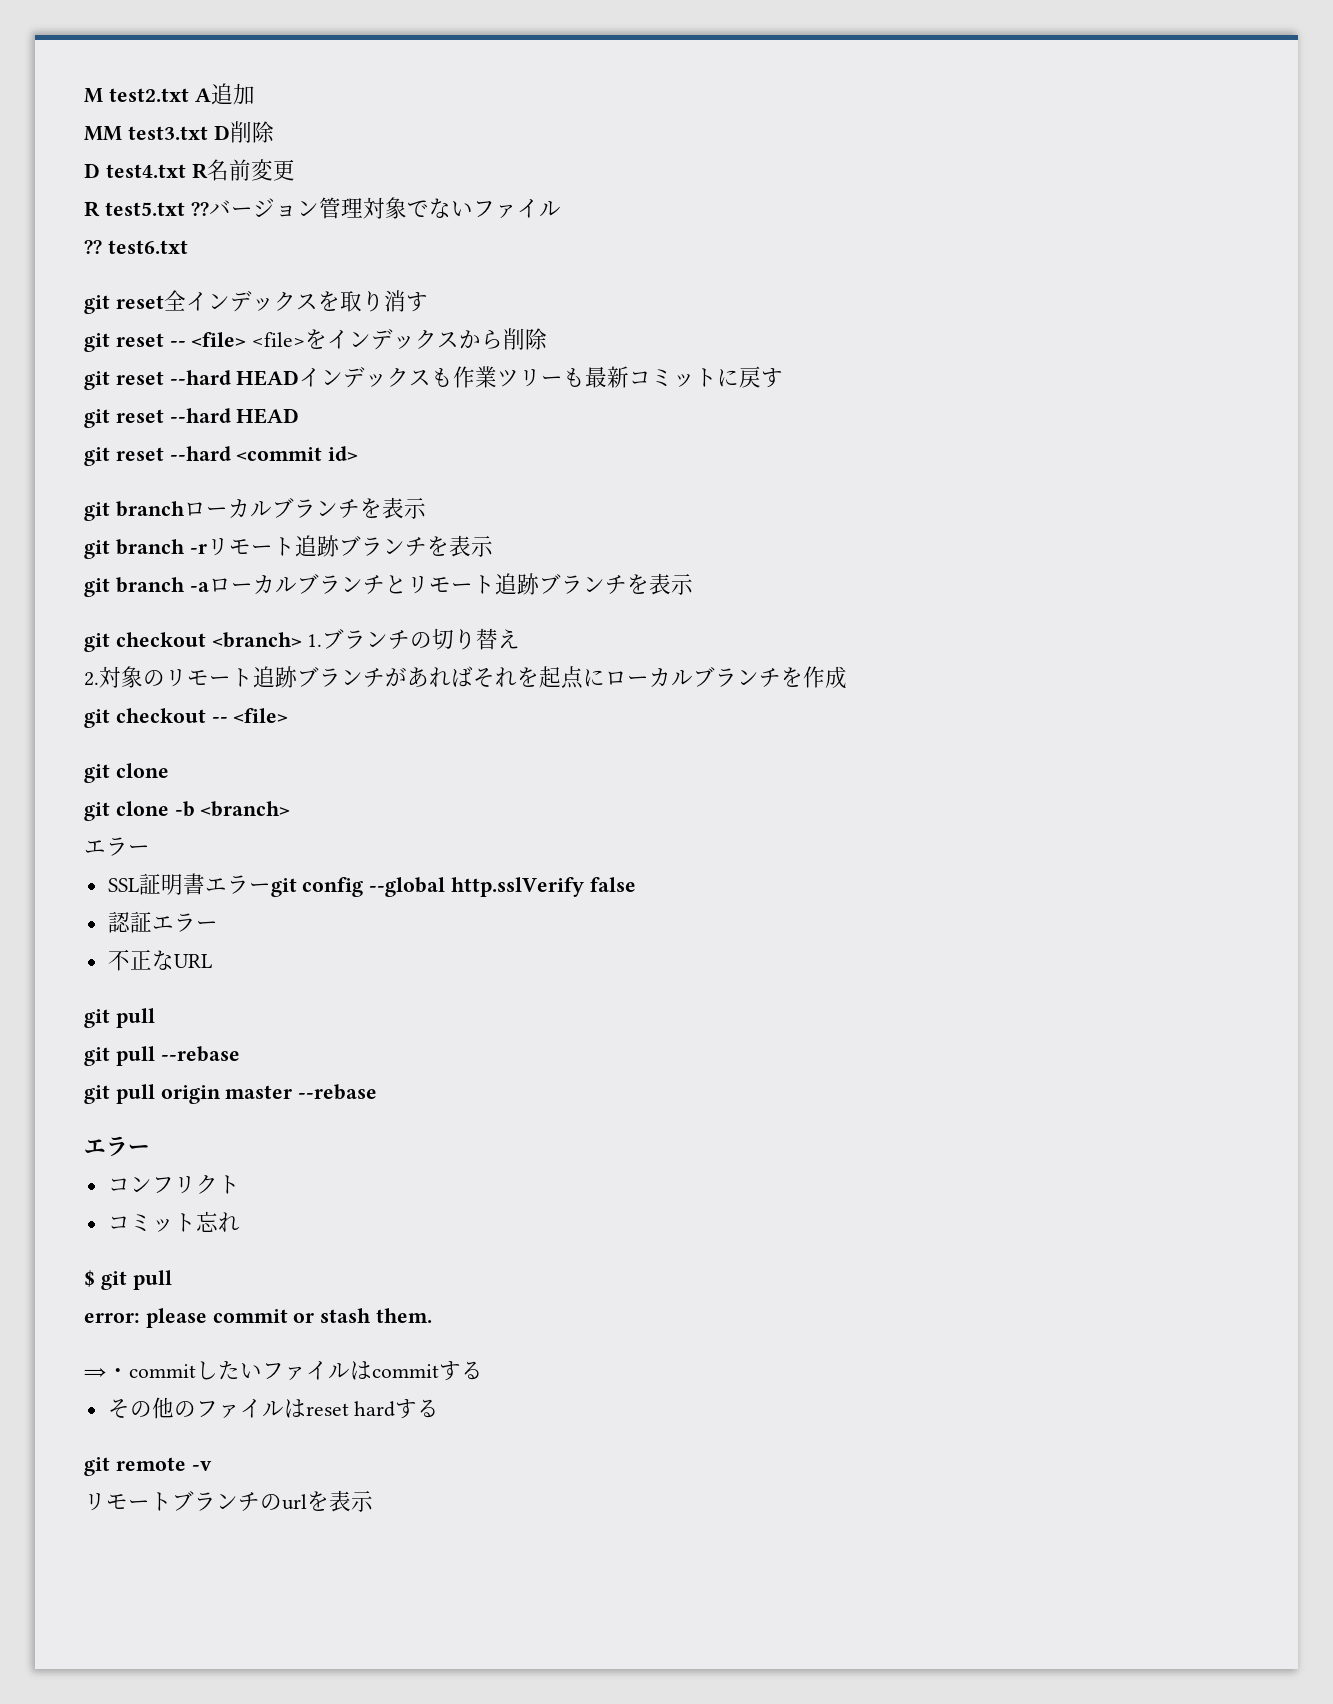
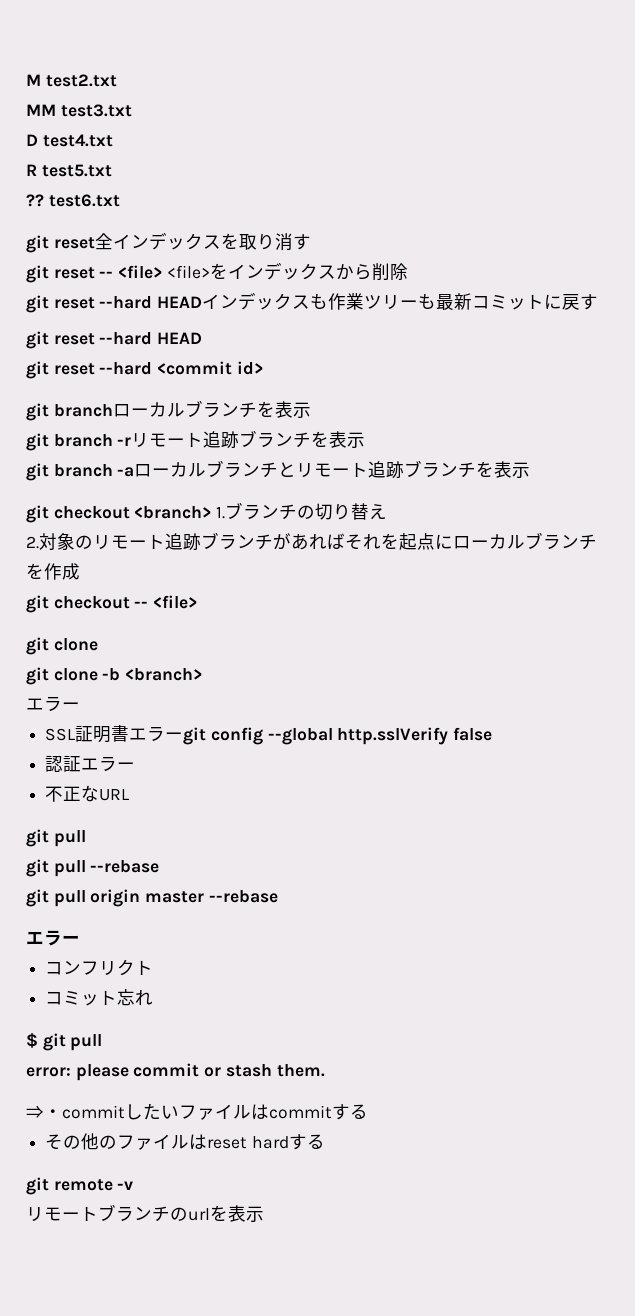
[194,83,255,105] A追加 -> (117, 80) none
[213,121,274,143] D削除 -> (132, 110) none
[191,159,295,181] R名前変更 -> (113, 140) none
[190,197,561,219] ??バージョン管理対象でないファイル -> (112, 170) none

